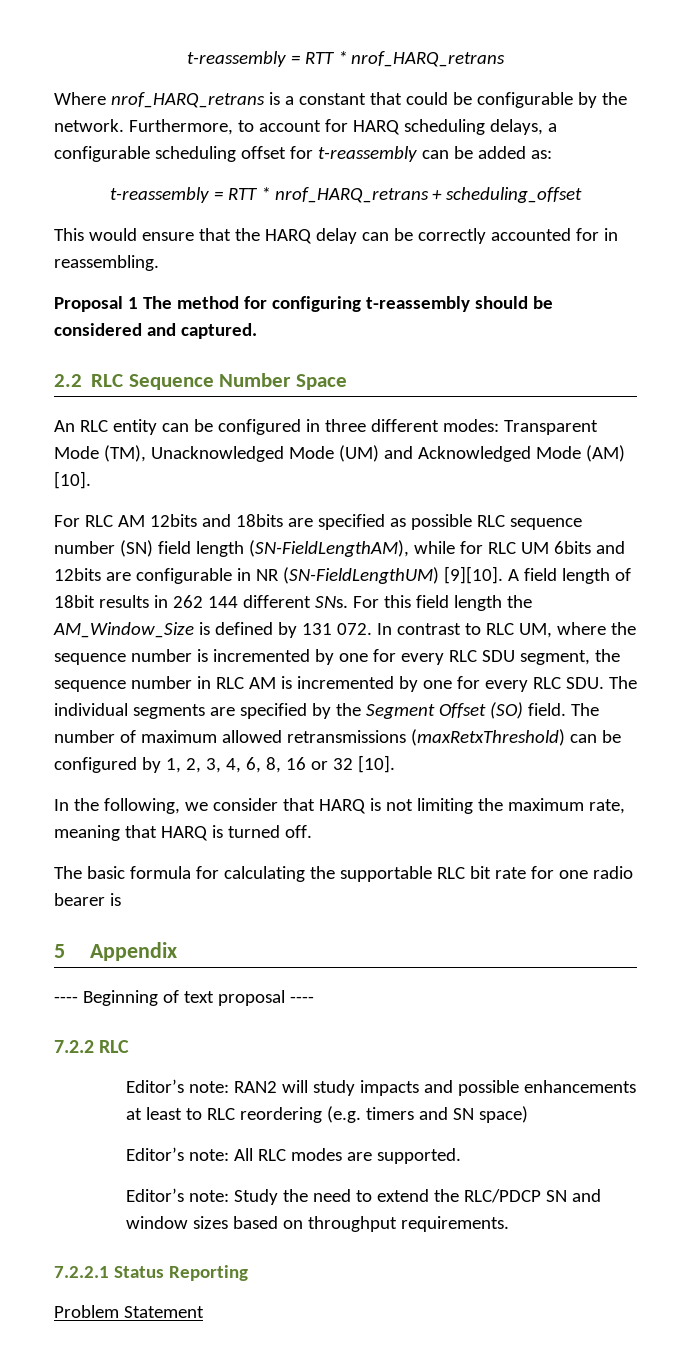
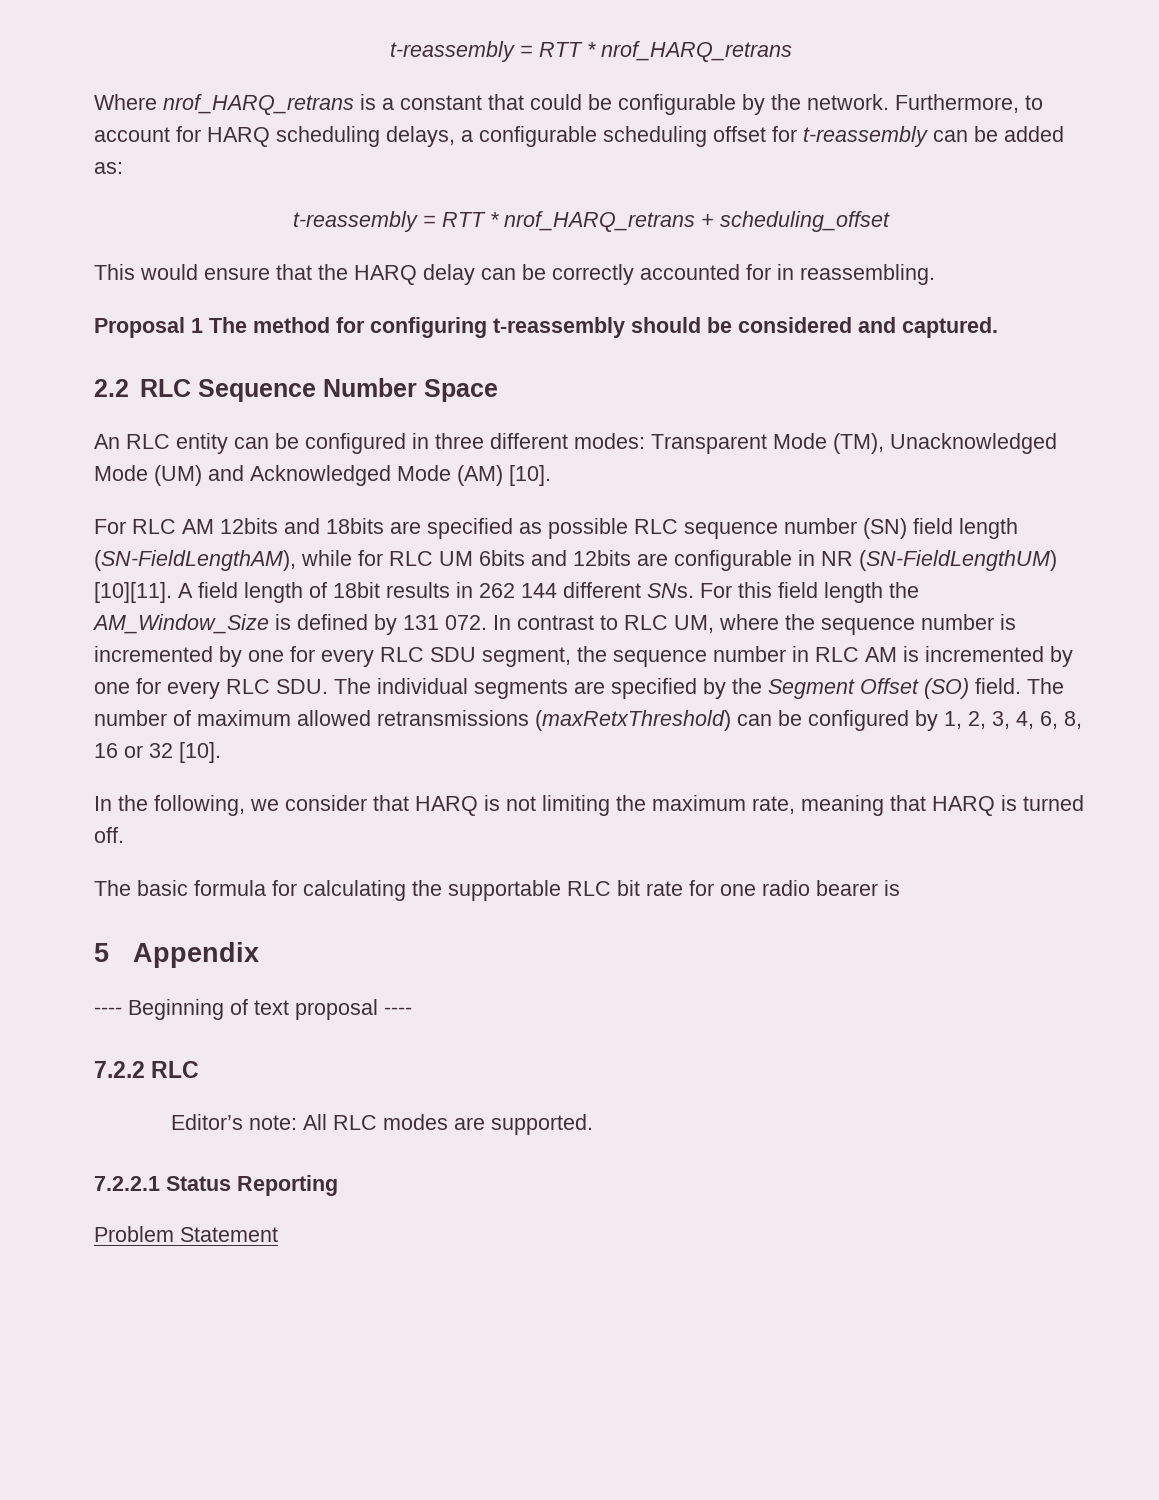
[443,566,503,584] [9][10]. -> [94,582,172,603] [10][11].
[125,1079,636,1096] [125,1106,528,1123] // Editor’s note: RAN2 will study impacts and possible enhancements at least to RLC reordering (e.g. timers and SN space) -> (200, 1069) none
[125,1188,601,1205] [125,1216,509,1232] // Editor’s note: Study the need to extend the RLC/PDCP SN and window sizes based on throughput requirements. -> (594, 1124) none

